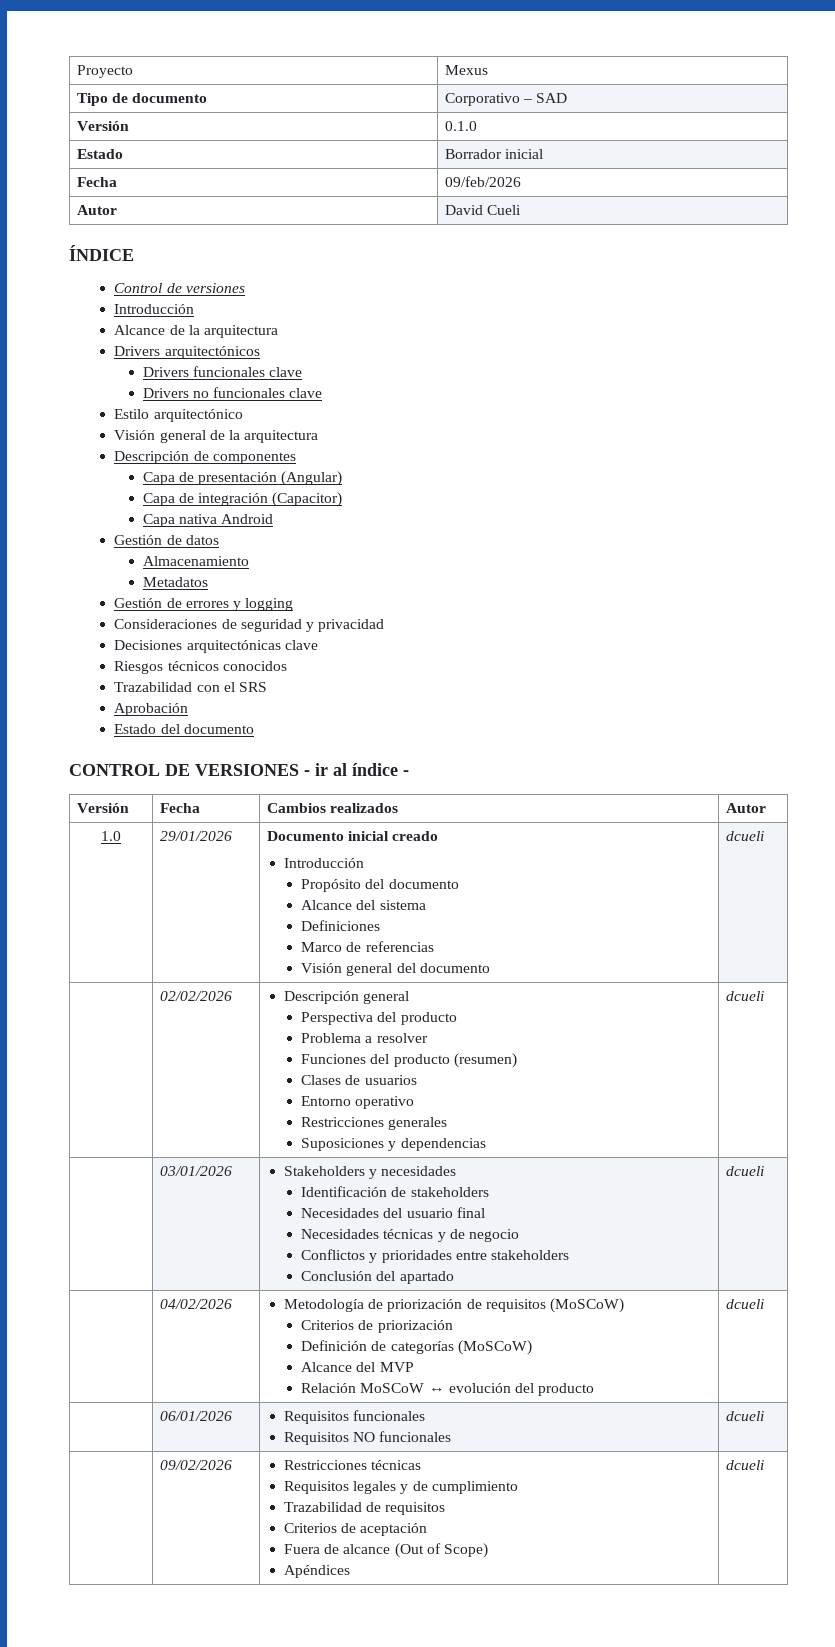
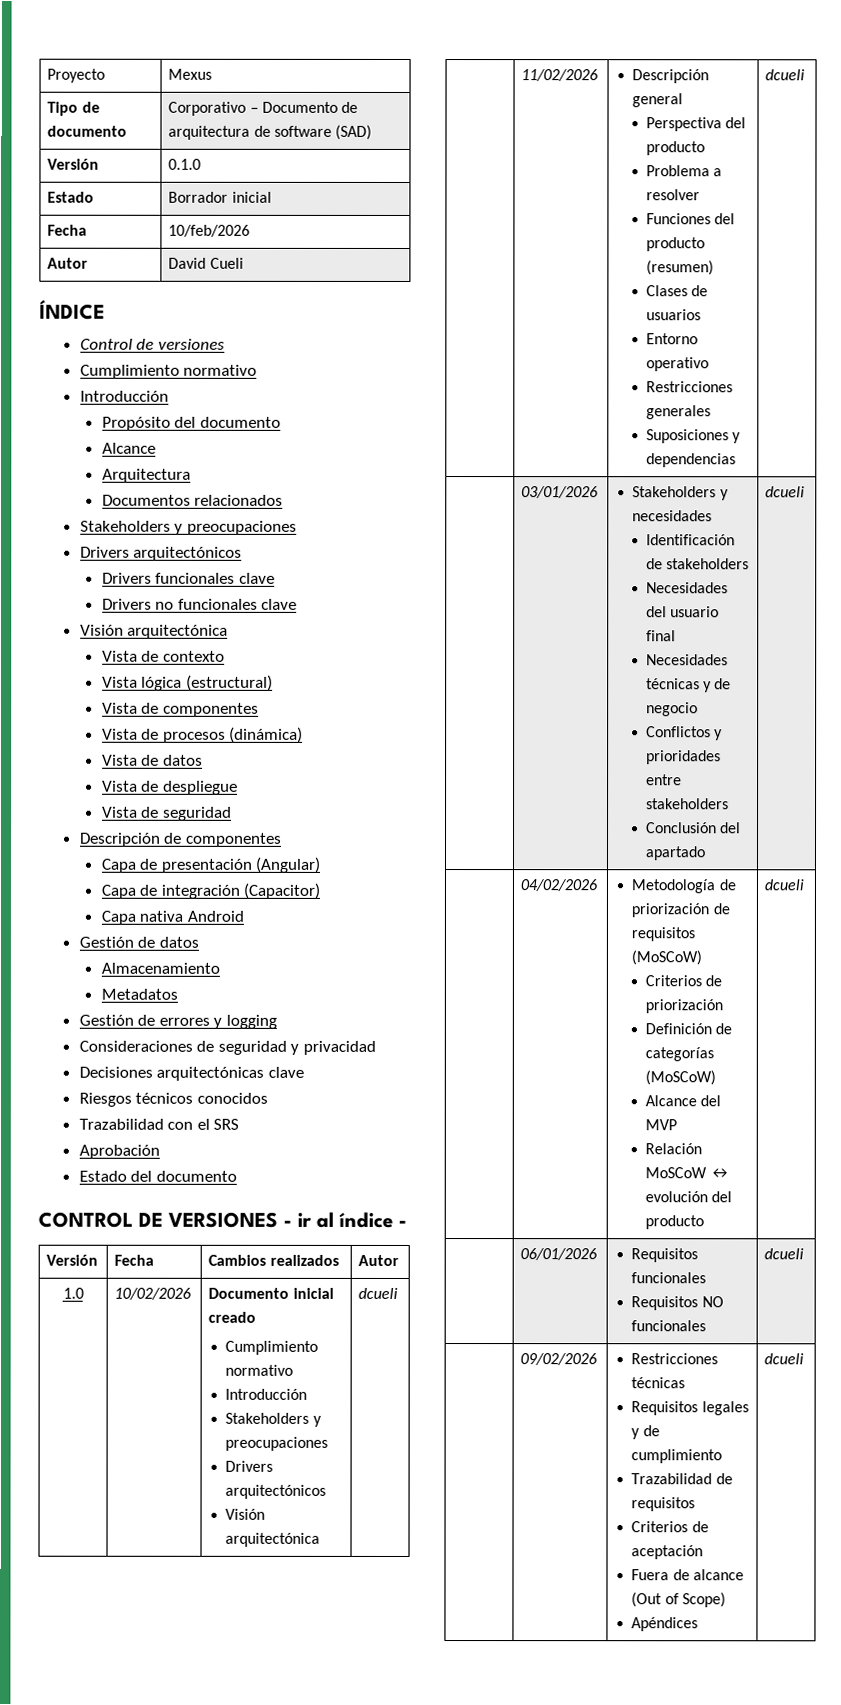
[536,93,568,103] SAD -> [261,101,358,113] [168,124,372,140] Documento de arquitectura de software (SAD)
[445,176,522,187] 09/feb/2026 -> [168,224,251,237] 10/feb/2026
[114,304,195,314] [114,325,279,338] // Introducción // Alcance de la arquitectura -> [79,364,258,379] [79,390,169,402] [101,416,281,431] [101,442,156,454] [101,468,191,483] [101,494,284,506] [79,520,297,535] // Cumplimiento normativo // Introducción // Propósito del documento // Alcance // Arquitectura // Documentos relacionados // Stakeholders y preocupaciones
[114,409,243,422] [114,430,319,443] Estilo arquitectónico // Visión general de la arquitectura -> [79,624,229,639] [101,650,225,662] [101,674,273,691] [101,702,259,717] [101,726,304,743] [101,754,203,766] [101,780,238,795] [101,806,232,821] Visión arquitectónica // Vista de contexto // Vista lógica (estructural) // Vista de componentes // Vista de procesos (dinámica) // Vista de datos // Vista de despliegue // Vista de seguridad
[160,831,233,841] 29/01/2026 -> [114,1287,192,1300] 10/02/2026
[284,858,365,868] [301,879,459,892] [301,900,426,910] [301,920,381,931] [301,941,434,952] [301,963,490,976] [726,831,765,841] [160,991,233,1001] // Introducción // Propósito del documento // Alcance del sistema // Definiciones // Marco de referencias // Visión general del documento | dcueli // | 02/02/2026 -> [225,1340,319,1355] [225,1364,294,1376] [225,1388,308,1400] [225,1412,322,1427] [225,1436,329,1451] [225,1460,274,1472] [225,1484,327,1499] [225,1508,266,1520] [225,1532,321,1547] [358,1287,399,1299] [521,69,599,82] // Cumplimiento normativo // Introducción // Stakeholders y preocupaciones // Drivers arquitectónicos // Visión arquitectónica | dcueli // | 11/02/2026

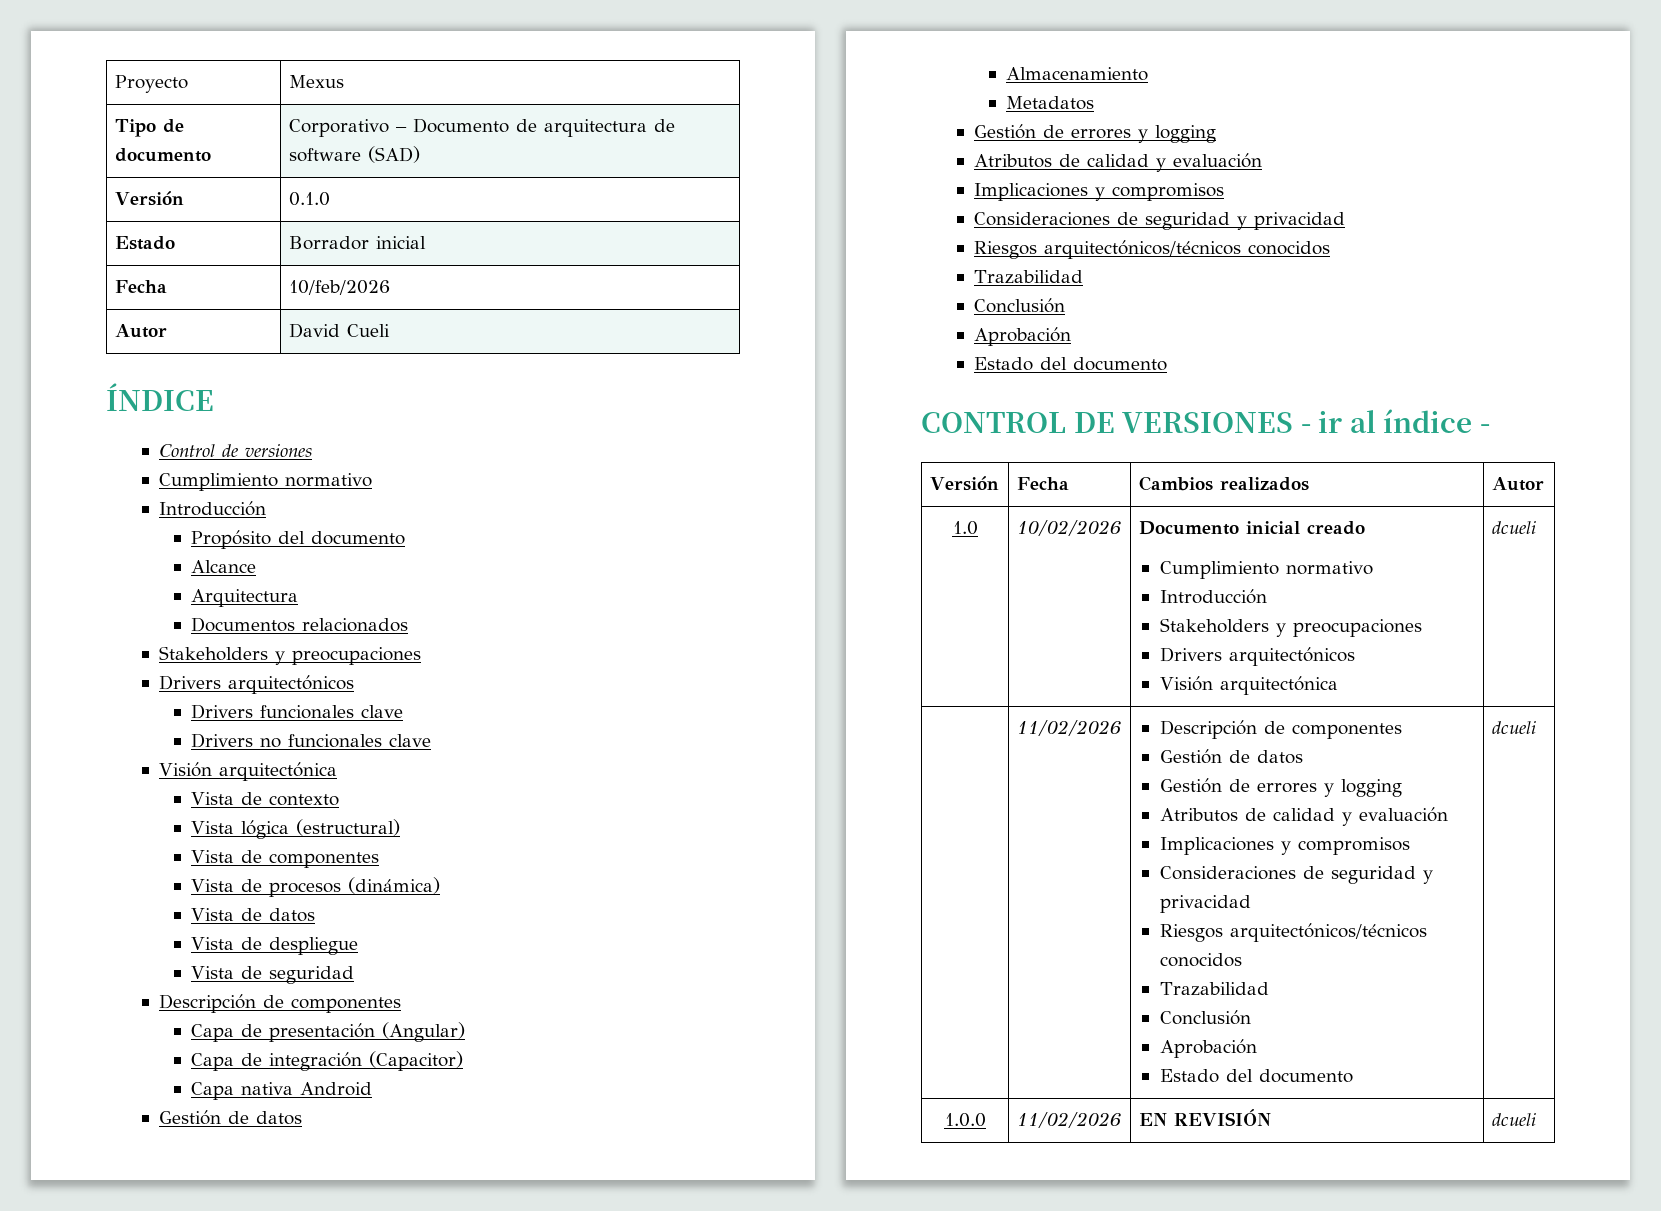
[78,1040,377,1055] [78,1066,304,1081] [78,1092,268,1107] [78,1118,240,1130] // Consideraciones de seguridad y privacidad // Decisiones arquitectónicas clave // Riesgos técnicos conocidos // Trazabilidad con el SRS -> [973,153,1262,172] [973,183,1224,201] [973,212,1345,230] [973,240,1330,259] [973,270,1083,284] [973,298,1065,313] // Atributos de calidad y evaluación // Implicaciones y compromisos // Consideraciones de seguridad y privacidad // Riesgos arquitectónicos/técnicos conocidos // Trazabilidad // Conclusión
[632,93,684,108] [645,117,746,132] [645,141,705,156] [645,165,722,177] [645,189,700,201] [645,213,735,225] [645,237,705,252] [645,260,714,276] [645,285,708,297] [645,309,701,321] [645,333,698,345] [645,357,709,372] [645,381,733,393] [645,405,711,420] [645,429,741,444] [645,453,736,468] [765,69,806,81] [521,486,599,499] [632,486,729,501] [632,510,713,522] [645,534,735,546] [645,558,749,570] [645,582,728,594] [645,606,719,618] [645,630,676,642] [645,654,728,666] [645,678,731,693] [645,702,698,717] [645,726,723,741] [645,750,721,765] [645,774,682,786] [645,798,729,810] [645,822,741,834] [644,846,706,861] [765,486,806,498] [520,879,598,892] [631,879,736,894] [631,903,730,918] [631,927,696,942] [631,950,703,966] [644,975,722,987] [644,999,723,1014] [644,1023,732,1035] [644,1047,714,1062] [644,1070,716,1086] [644,1095,721,1107] [644,1119,677,1131] [644,1143,702,1155] [644,1167,731,1179] [644,1191,732,1203] [644,1215,704,1230] [764,879,805,891] [520,1248,598,1261] [631,1248,699,1263] [631,1272,707,1284] [631,1296,724,1311] [631,1320,707,1332] [764,1248,805,1260] [520,1353,598,1366] [631,1353,719,1365] [631,1377,686,1389] [631,1401,749,1416] [631,1425,660,1440] [631,1449,723,1464] [631,1473,733,1485] [631,1497,696,1512] [631,1521,709,1533] [631,1545,704,1560] [631,1569,744,1581] [631,1592,726,1608] [631,1617,699,1632] general // Perspectiva del producto // Problema a resolver // Funciones del producto (resumen) // Clases de usuarios // Entorno operativo // Restricciones generales // Suposiciones y dependencias | dcueli // | 03/01/2026 | Stakeholders y necesidades // Identificación de stakeholders // Necesidades del usuario final // Necesidades técnicas y de negocio // Conflictos y prioridades entre stakeholders // Conclusión del apartado | dcueli // | 04/02/2026 | Metodología de priorización de requisitos (MoSCoW) // Criterios de priorización // Definición de categorías (MoSCoW) // Alcance del MVP // Relación MoSCoW ↔ evolución del producto | dcueli // | 06/01/2026 | Requisitos funcionales // Requisitos NO funcionales | dcueli // | 09/02/2026 | Restricciones técnicas // Requisitos legales y de cumplimiento // Trazabilidad de requisitos // Criterios de aceptación // Fuera de alcance (Out of Scope) // Apéndices -> [1263,721,1402,739] [1159,749,1303,764] [1159,778,1402,797] [1159,807,1448,826] [1159,837,1410,855] [1159,866,1433,884] [1159,895,1251,913] [1159,923,1427,942] [1159,953,1242,967] [1159,982,1269,996] [1159,1010,1251,1025] [1159,1039,1257,1058] [1159,1069,1353,1083] [1491,721,1536,734] [944,1113,986,1127] [1016,1112,1121,1128] [1138,1109,1271,1126] de componentes // Gestión de datos // Gestión de errores y logging // Atributos de calidad y evaluación // Implicaciones y compromisos // Consideraciones de seguridad y privacidad // Riesgos arquitectónicos/técnicos conocidos // Trazabilidad // Conclusión // Aprobación // Estado del documento | dcueli // 1.0.0 | 11/02/2026 | EN REVISIÓN

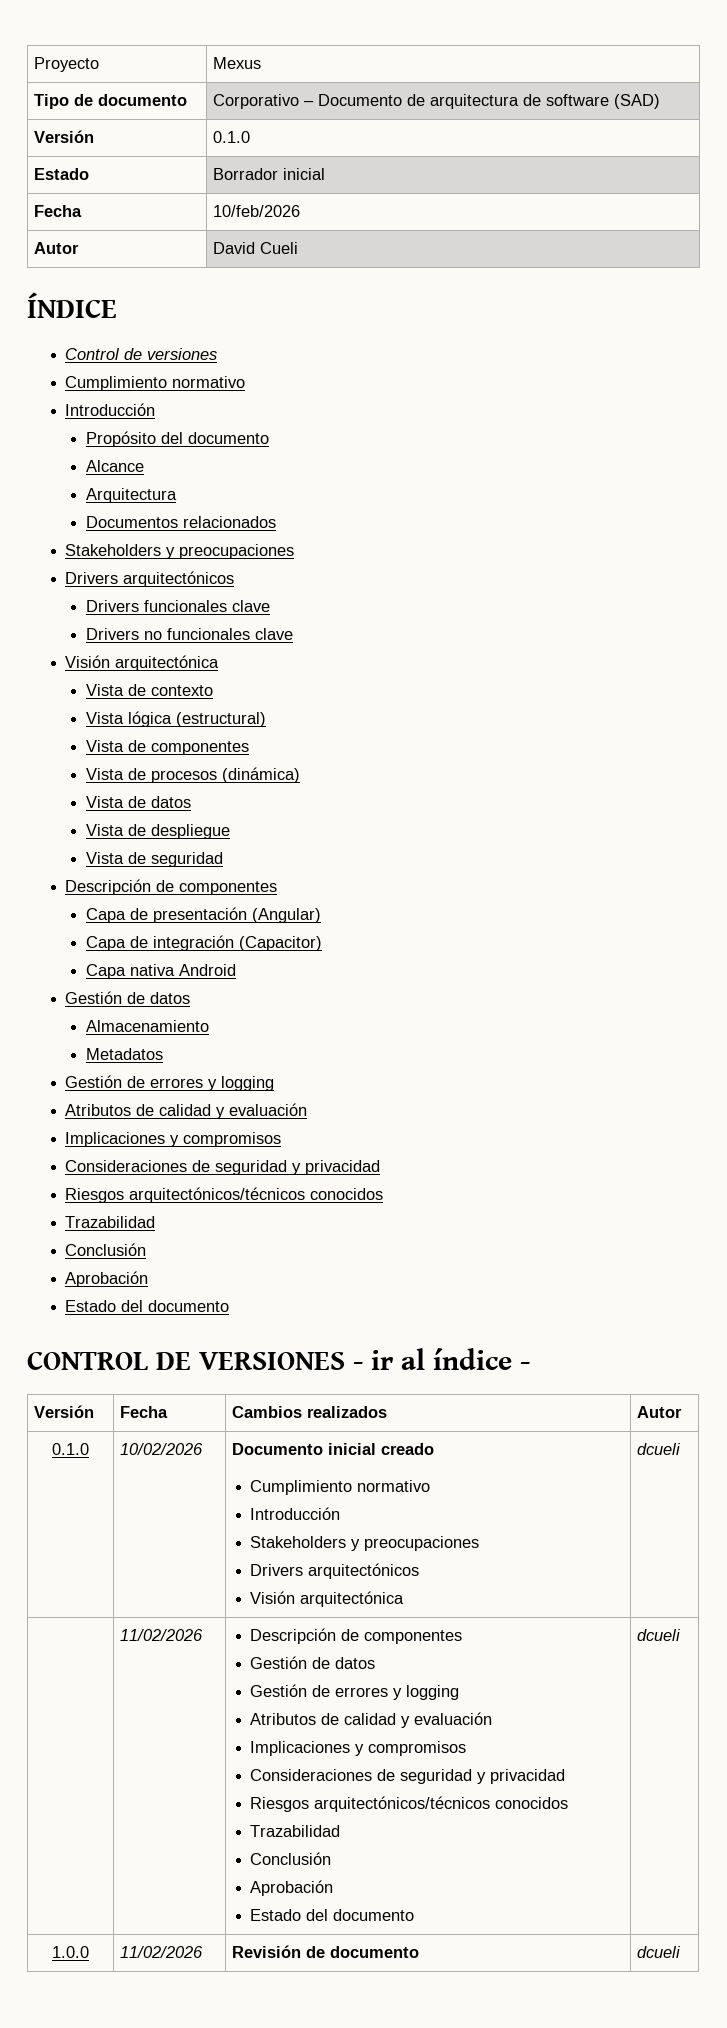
[952,521,978,535] 1.0 -> [52,1443,89,1455] 0.1.0
[1138,1109,1271,1126] EN REVISIÓN -> [232,1945,420,1958] Revisión de documento

